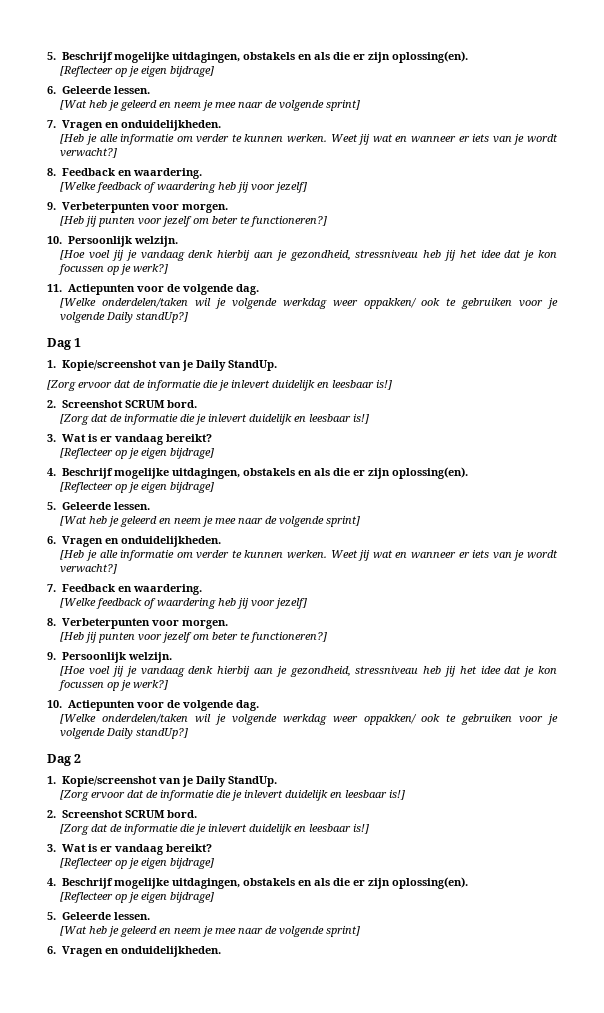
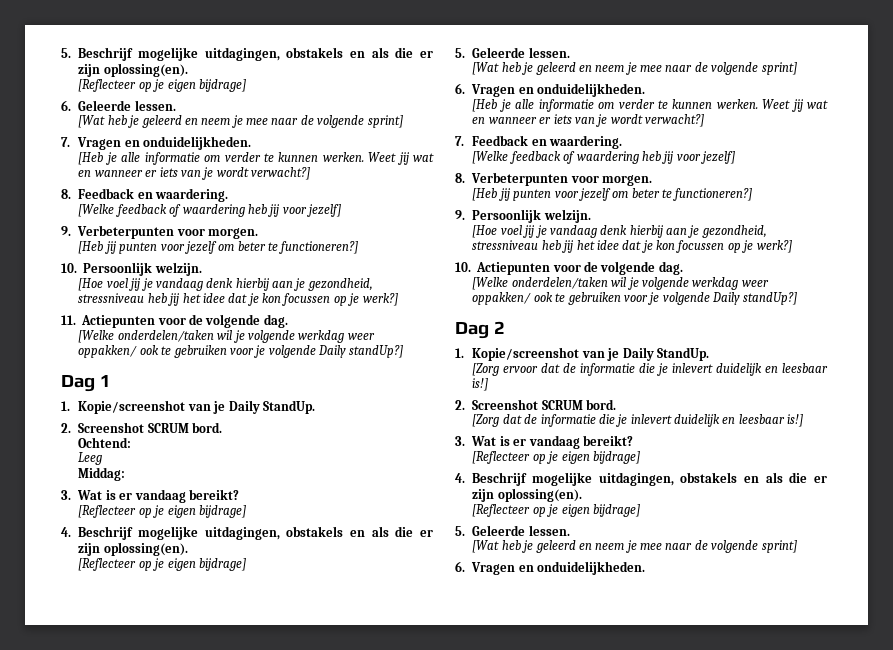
[47,380,392,391] [47,400,197,408] [60,414,370,425] [Zorg ervoor dat de informatie die je inlevert duidelijk en leesbaar is!] // 2. Screenshot SCRUM bord. // [Zorg dat de informatie die je inlevert duidelijk en leesbaar is!] -> [61,422,223,433] [78,437,132,448] [78,452,103,465] [78,467,126,481] 2. Screenshot SCRUM bord. // Ochtend: // Leeg // Middag:

